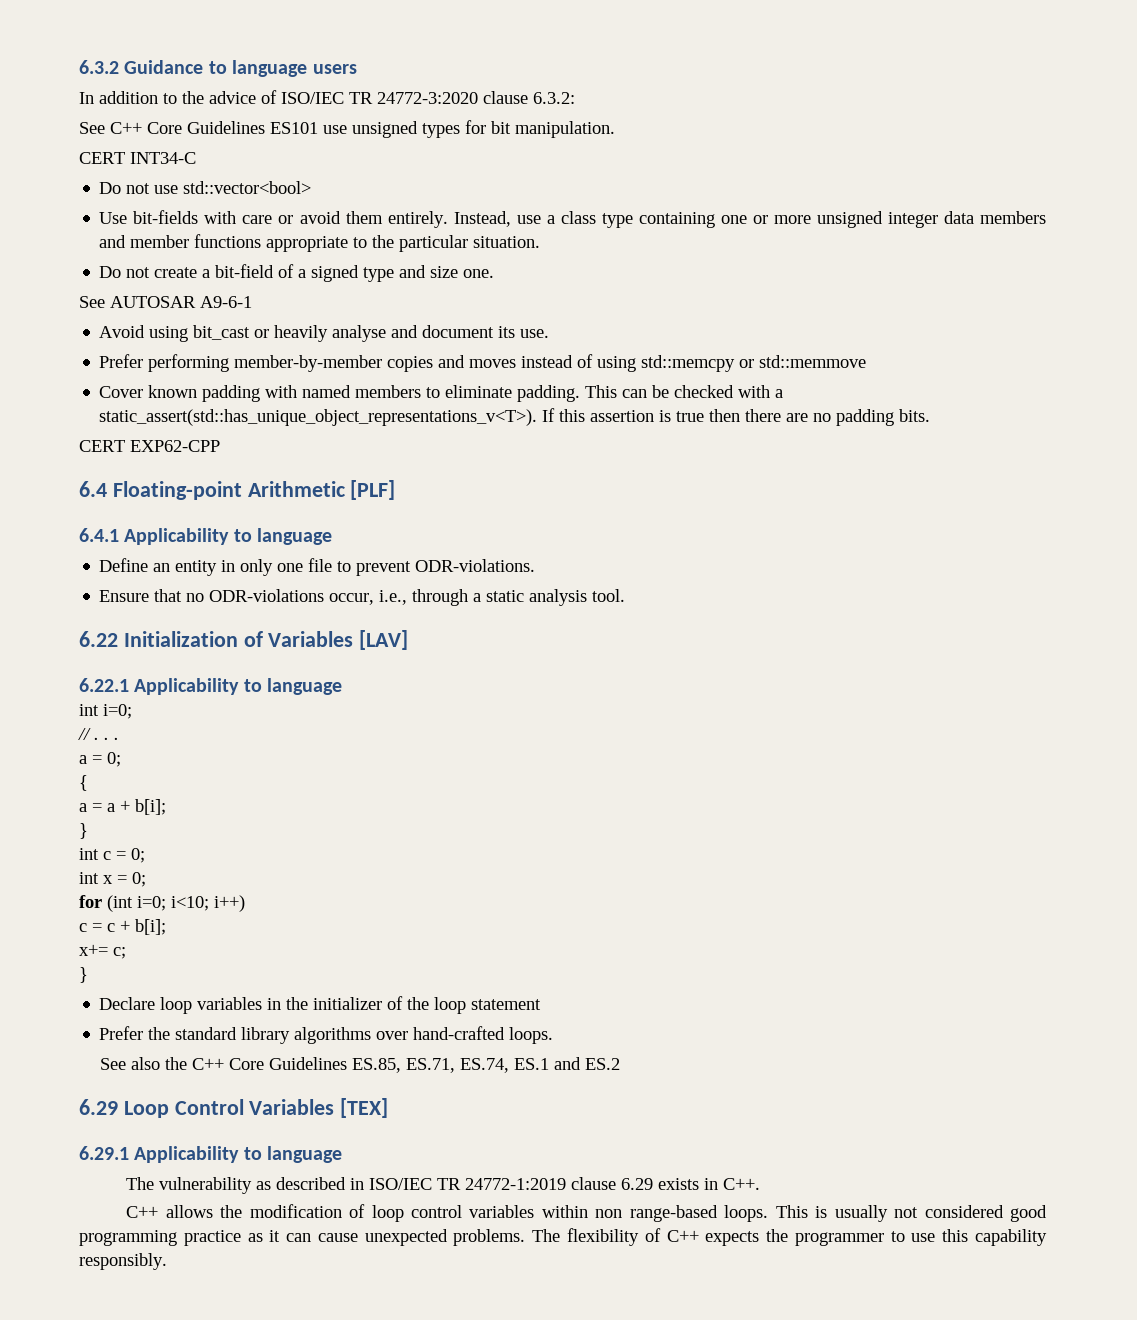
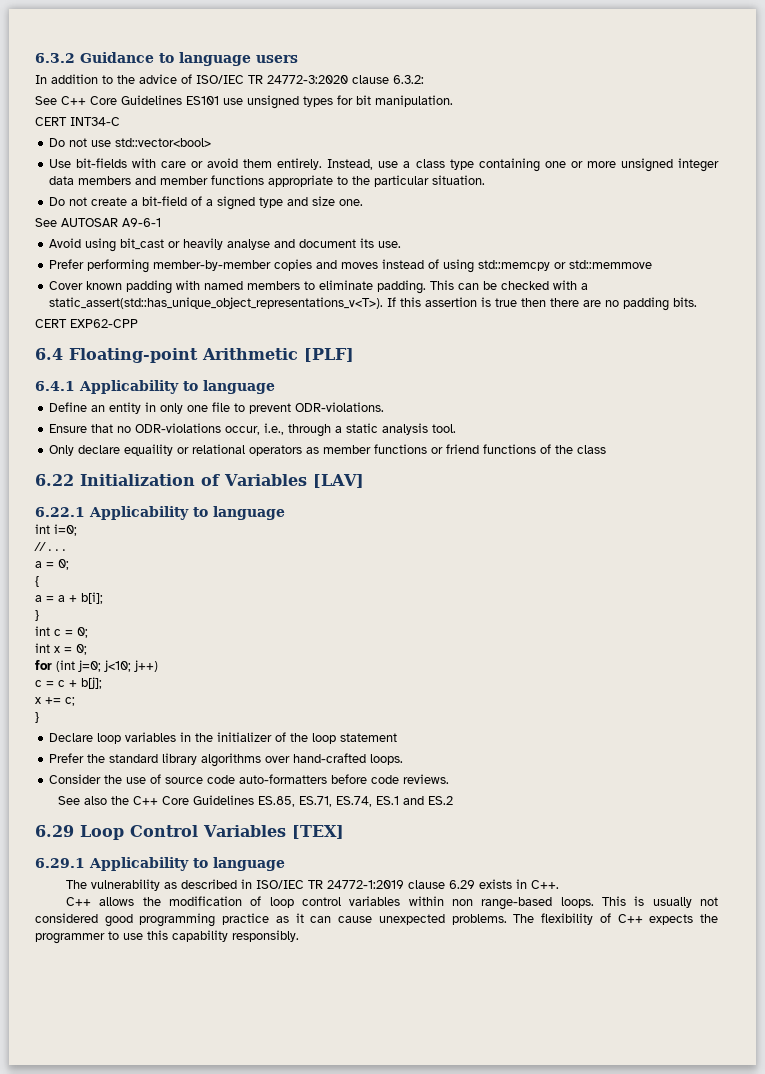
(626, 595) none -> [48,444,606,456] // Only declare equaility or relational operators as member functions or friend functions of the class
[137,895,245,912] i=0; i<10; i++) -> [78,660,158,672] j=0; j<10; j++)
[135,919,166,935] [79,944,108,956] b[i]; // x+= -> [81,677,102,689] [35,697,61,704] b[j]; // x +=
(554, 1035) none -> [48,774,449,784] // Consider the use of source code auto-formatters before code reviews.

